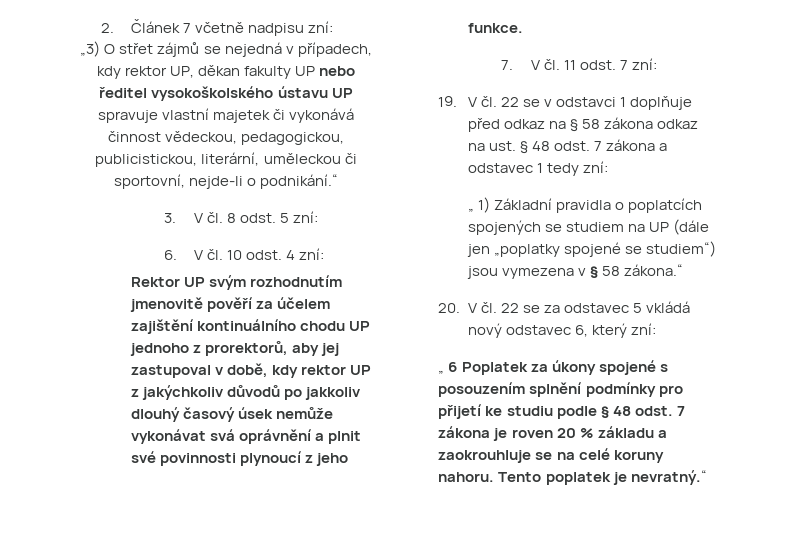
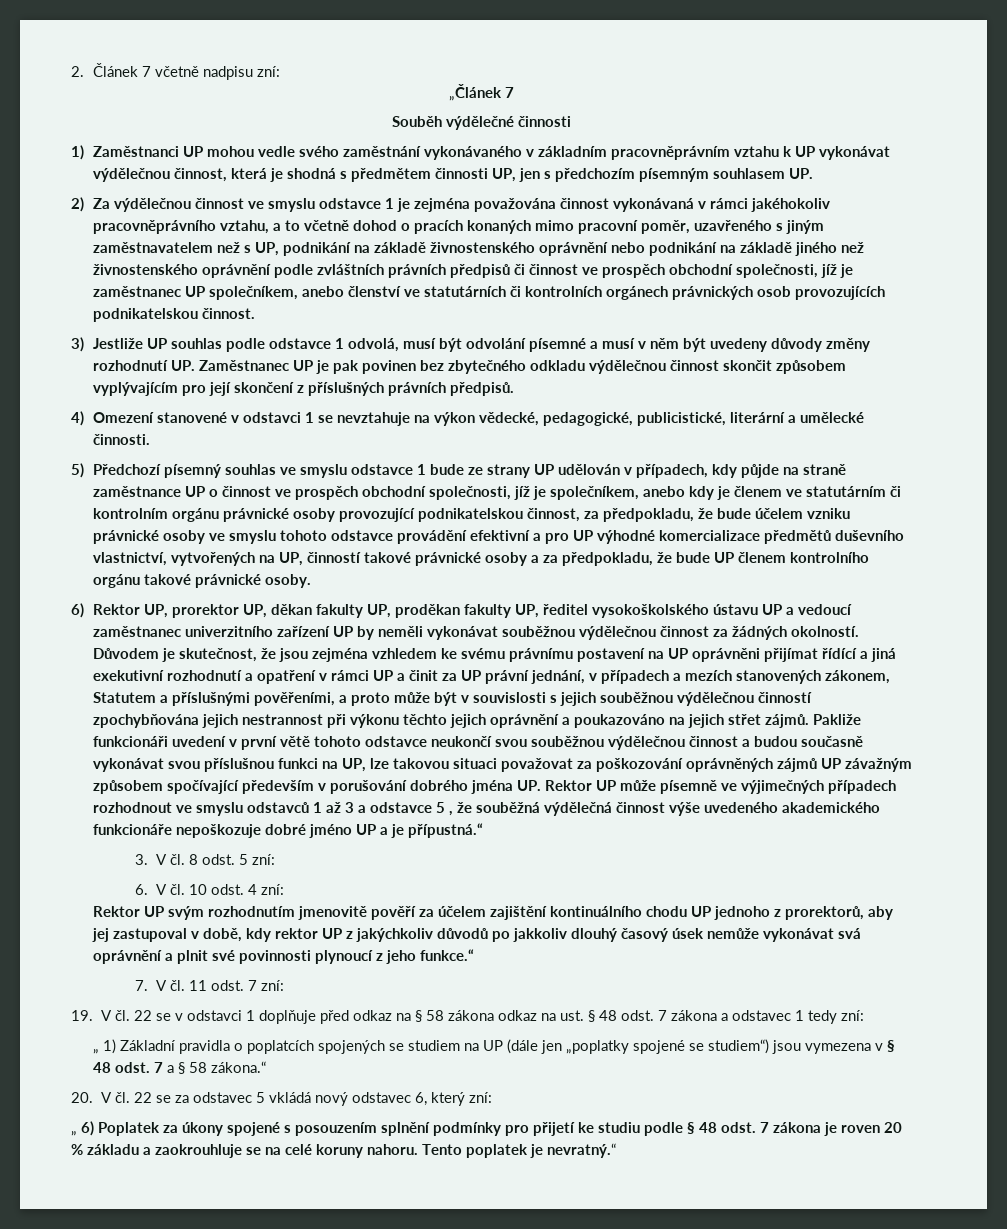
[80,41,372,57] [96,65,356,79] [99,86,353,101] [97,108,355,123] [107,131,345,145] [95,152,357,167] [113,174,339,189] „3) O střet zájmů se nejedná v případech, kdy rektor UP, děkan fakulty UP nebo ředitel vysokoškolského ústavu UP spravuje vlastní majetek či vykonává činnost vědeckou, pedagogickou, publicistickou, literární, uměleckou či sportovní, nejde-li o podnikání.“ -> [448,84,514,101] [391,116,571,130] [71,145,890,160] [92,168,813,182] [71,197,830,212] [92,220,824,234] [92,242,864,256] [92,264,853,278] [92,286,885,300] [92,308,255,322] [71,337,870,352] [92,360,846,374] [92,382,514,396] [71,411,864,426] [92,434,150,445] [71,463,846,478] [92,486,901,500] [92,508,850,522] [92,530,904,544] [92,552,869,566] [92,574,311,588] [71,603,852,618] [92,626,859,640] [92,648,896,662] [92,670,890,684] [92,692,812,706] [92,714,861,728] [92,736,863,750] [92,758,912,772] [92,780,896,794] [92,802,880,816] [92,823,483,838] „Článek 7 // Souběh výdělečné činnosti // 1) Zaměstnanci UP mohou vedle svého zaměstnání vykonávaného v základním pracovněprávním vztahu k UP vykonávat výdělečnou činnost, která je shodná s předmětem činnosti UP, jen s předchozím písemným souhlasem UP. // 2) Za výdělečnou činnost ve smyslu odstavce 1 je zejména považována činnost vykonávaná v rámci jakéhokoliv pracovněprávního vztahu, a to včetně dohod o pracích konaných mimo pracovní poměr, uzavřeného s jiným zaměstnavatelem než s UP, podnikání na základě živnostenského oprávnění nebo podnikání na základě jiného než živnostenského oprávnění podle zvláštních právních předpisů či činnost ve prospěch obchodní společnosti, jíž je zaměstnanec UP společníkem, anebo členství ve statutárních či kontrolních orgánech právnických osob provozujících podnikatelskou činnost. // 3) Jestliže UP souhlas podle odstavce 1 odvolá, musí být odvolání písemné a musí v něm být uvedeny důvody změny rozhodnutí UP. Zaměstnanec UP je pak povinen bez zbytečného odkladu výdělečnou činnost skončit způsobem vyplývajícím pro její skončení z příslušných právních předpisů. // 4) Omezení stanovené v odstavci 1 se nevztahuje na výkon vědecké, pedagogické, publicistické, literární a umělecké činnosti. // 5) Předchozí písemný souhlas ve smyslu odstavce 1 bude ze strany UP udělován v případech, kdy půjde na straně zaměstnance UP o činnost ve prospěch obchodní společnosti, jíž je společníkem, anebo kdy je členem ve statutárním či kontrolním orgánu právnické osoby provozující podnikatelskou činnost, za předpokladu, že bude účelem vzniku právnické osoby ve smyslu tohoto odstavce provádění efektivní a pro UP výhodné komercializace předmětů duševního vlastnictví, vytvořených na UP, činností takové právnické osoby a za předpokladu, že bude UP členem kontrolního orgánu takové právnické osoby. // 6) Rektor UP, prorektor UP, děkan fakulty UP, proděkan fakulty UP, ředitel vysokoškolského ústavu UP a vedoucí zaměstnanec univerzitního zařízení UP by neměli vykonávat souběžnou výdělečnou činnost za žádných okolností. Důvodem je skutečnost, že jsou zejména vzhledem ke svému právnímu postavení na UP oprávněni přijímat řídící a jiná exekutivní rozhodnutí a opatření v rámci UP a činit za UP právní jednání, v případech a mezích stanovených zákonem, Statutem a příslušnými pověřeními, a proto může být v souvislosti s jejich souběžnou výdělečnou činností zpochybňována jejich nestrannost při výkonu těchto jejich oprávnění a poukazováno na jejich střet zájmů. Pakliže funkcionáři uvedení v první větě tohoto odstavce neukončí svou souběžnou výdělečnou činnost a budou současně vykonávat svou příslušnou funkci na UP, lze takovou situaci považovat za poškozování oprávněných zájmů UP závažným způsobem spočívající především v porušování dobrého jména UP. Rektor UP může písemně ve výjimečných případech rozhodnout ve smyslu odstavců 1 až 3 a odstavce 5 , že souběžná výdělečná činnost výše uvedeného akademického funkcionáře nepoškozuje dobré jméno UP a je přípustná.“
[467,23,523,33] funkce. -> [419,949,474,961] funkce.“
(598, 272) none -> [92,1062,185,1074] 48 odst. 7 a §
[448,362,458,372] 6 -> [81,1121,95,1136] 6)

